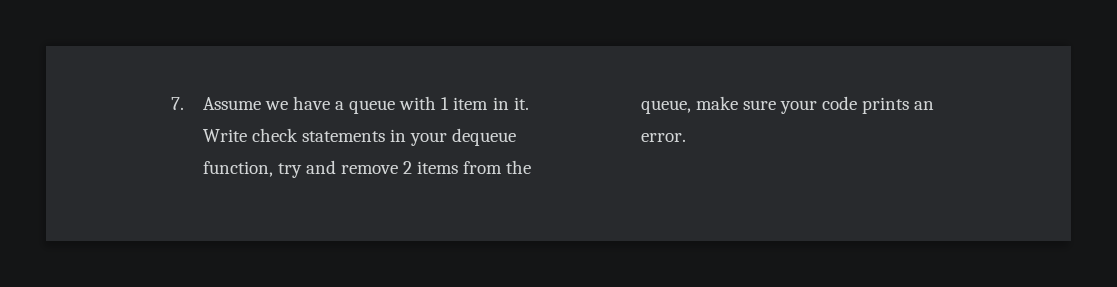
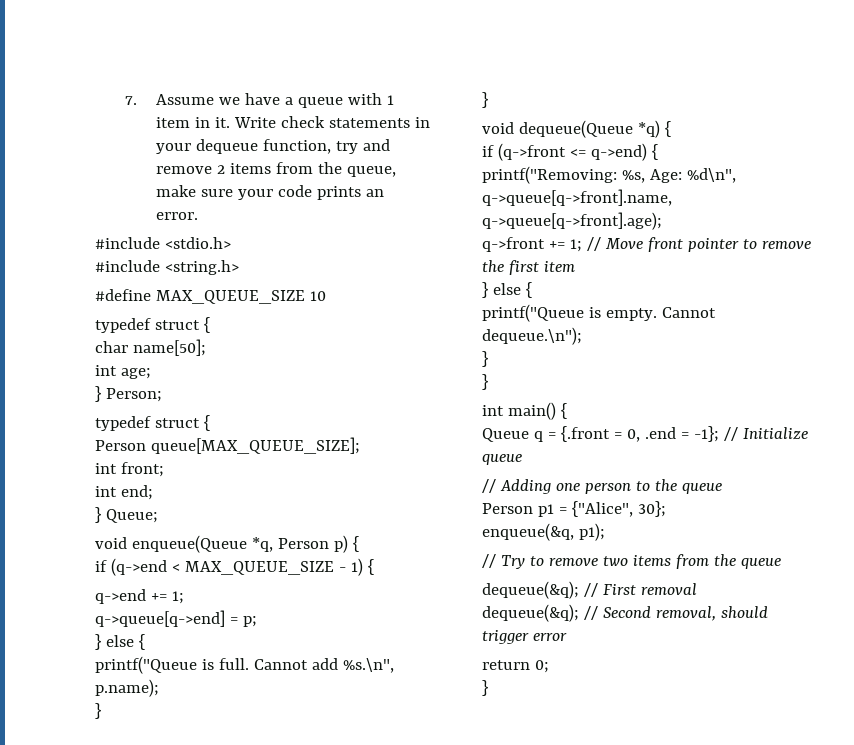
(686, 137) none -> [95,237,231,249] [95,260,239,275] [95,289,326,304] [95,317,210,333] [95,339,206,356] [95,365,151,379] [95,386,162,402] [95,415,210,431] [95,437,360,454] [95,462,164,477] [95,485,153,500] [95,507,158,523] [95,535,359,553] [95,558,374,576] [95,589,184,604] [95,610,257,627] [95,634,145,650] [95,656,394,674] [95,679,159,697] [95,703,101,719] [482,92,488,108] [482,120,671,138] [482,143,658,161] [482,166,736,184] [482,189,672,206] [482,212,662,230] [482,237,811,252] [482,260,575,275] [482,282,532,298] [482,304,716,322] [482,327,582,345] [482,351,488,367] [482,374,488,390] [482,402,567,420] [482,426,808,442] [482,453,522,465] [482,479,722,494] [482,501,666,517] [482,523,605,541] [482,554,781,569] [482,581,697,599] [482,604,768,622] [482,630,567,644] [482,660,549,673] [482,680,488,696] // #include <stdio.h> // #include <string.h> // #define MAX_QUEUE_SIZE 10 // typedef struct { // char name[50]; // int age; // } Person; // typedef struct { // Person queue[MAX_QUEUE_SIZE]; // int front; // int end; // } Queue; // void enqueue(Queue *q, Person p) { // if (q->end < MAX_QUEUE_SIZE - 1) { // q->end += 1; // q->queue[q->end] = p; // } else { // printf("Queue is full. Cannot add %s.\n", p.name); // } // } // void dequeue(Queue *q) { // if (q->front <= q->end) { // printf("Removing: %s, Age: %d\n", q->queue[q->front].name, q->queue[q->front].age); // q->front += 1; // Move front pointer to remove the first item // } else { // printf("Queue is empty. Cannot dequeue.\n"); // } // } // int main() { // Queue q = {.front = 0, .end = -1}; // Initialize queue // // Adding one person to the queue // Person p1 = {"Alice", 30}; // enqueue(&q, p1); // // Try to remove two items from the queue // dequeue(&q); // First removal // dequeue(&q); // Second removal, should trigger error // return 0; // }

